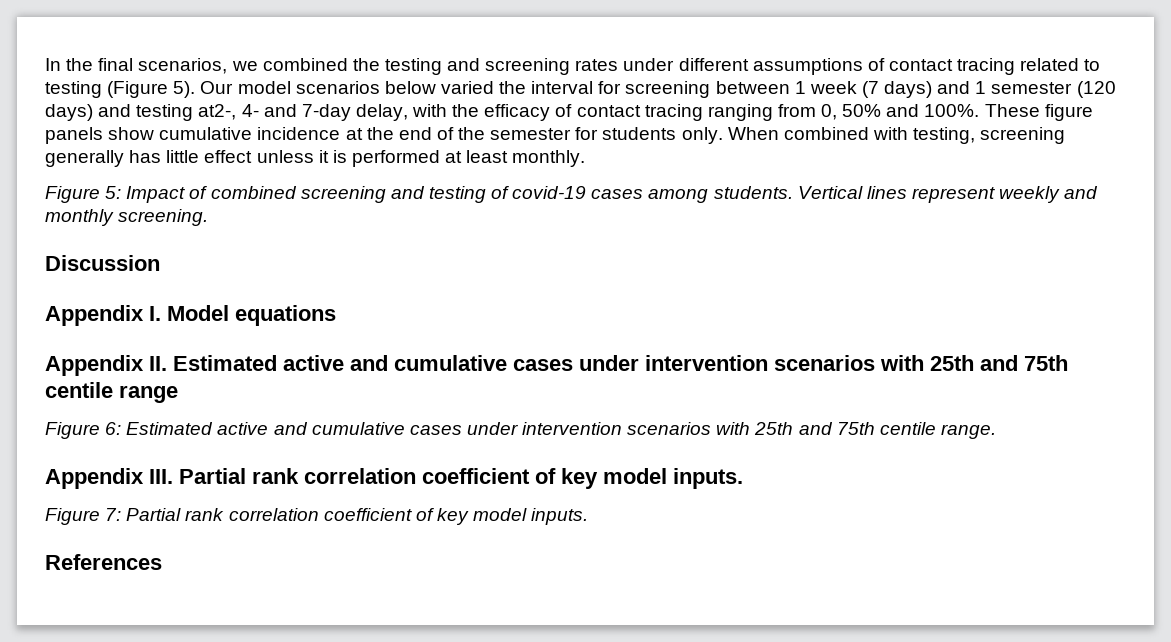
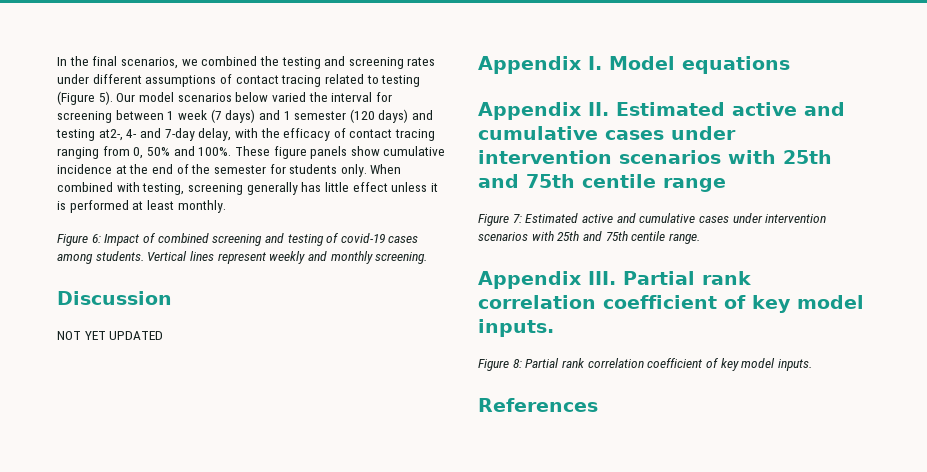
[105,186,122,199] 5: -> [91,234,101,243] 6:
(160, 263) none -> [57,331,164,340] // NOT YET UPDATED
[105,422,122,435] 6: -> [512,214,522,223] 7:
[105,508,122,521] 7: -> [512,359,522,368] 8:

